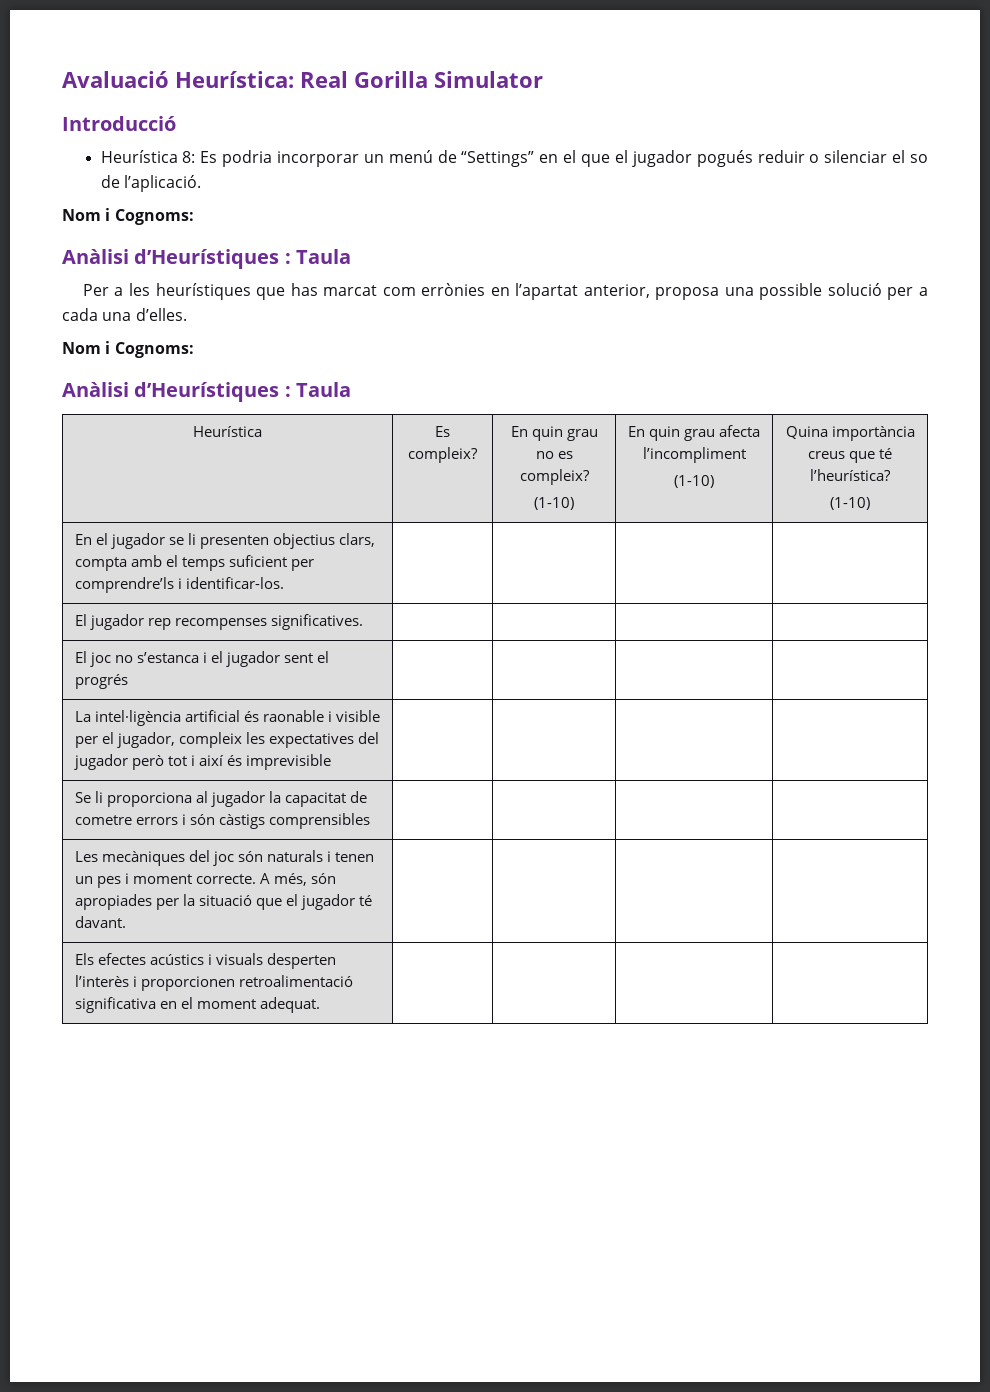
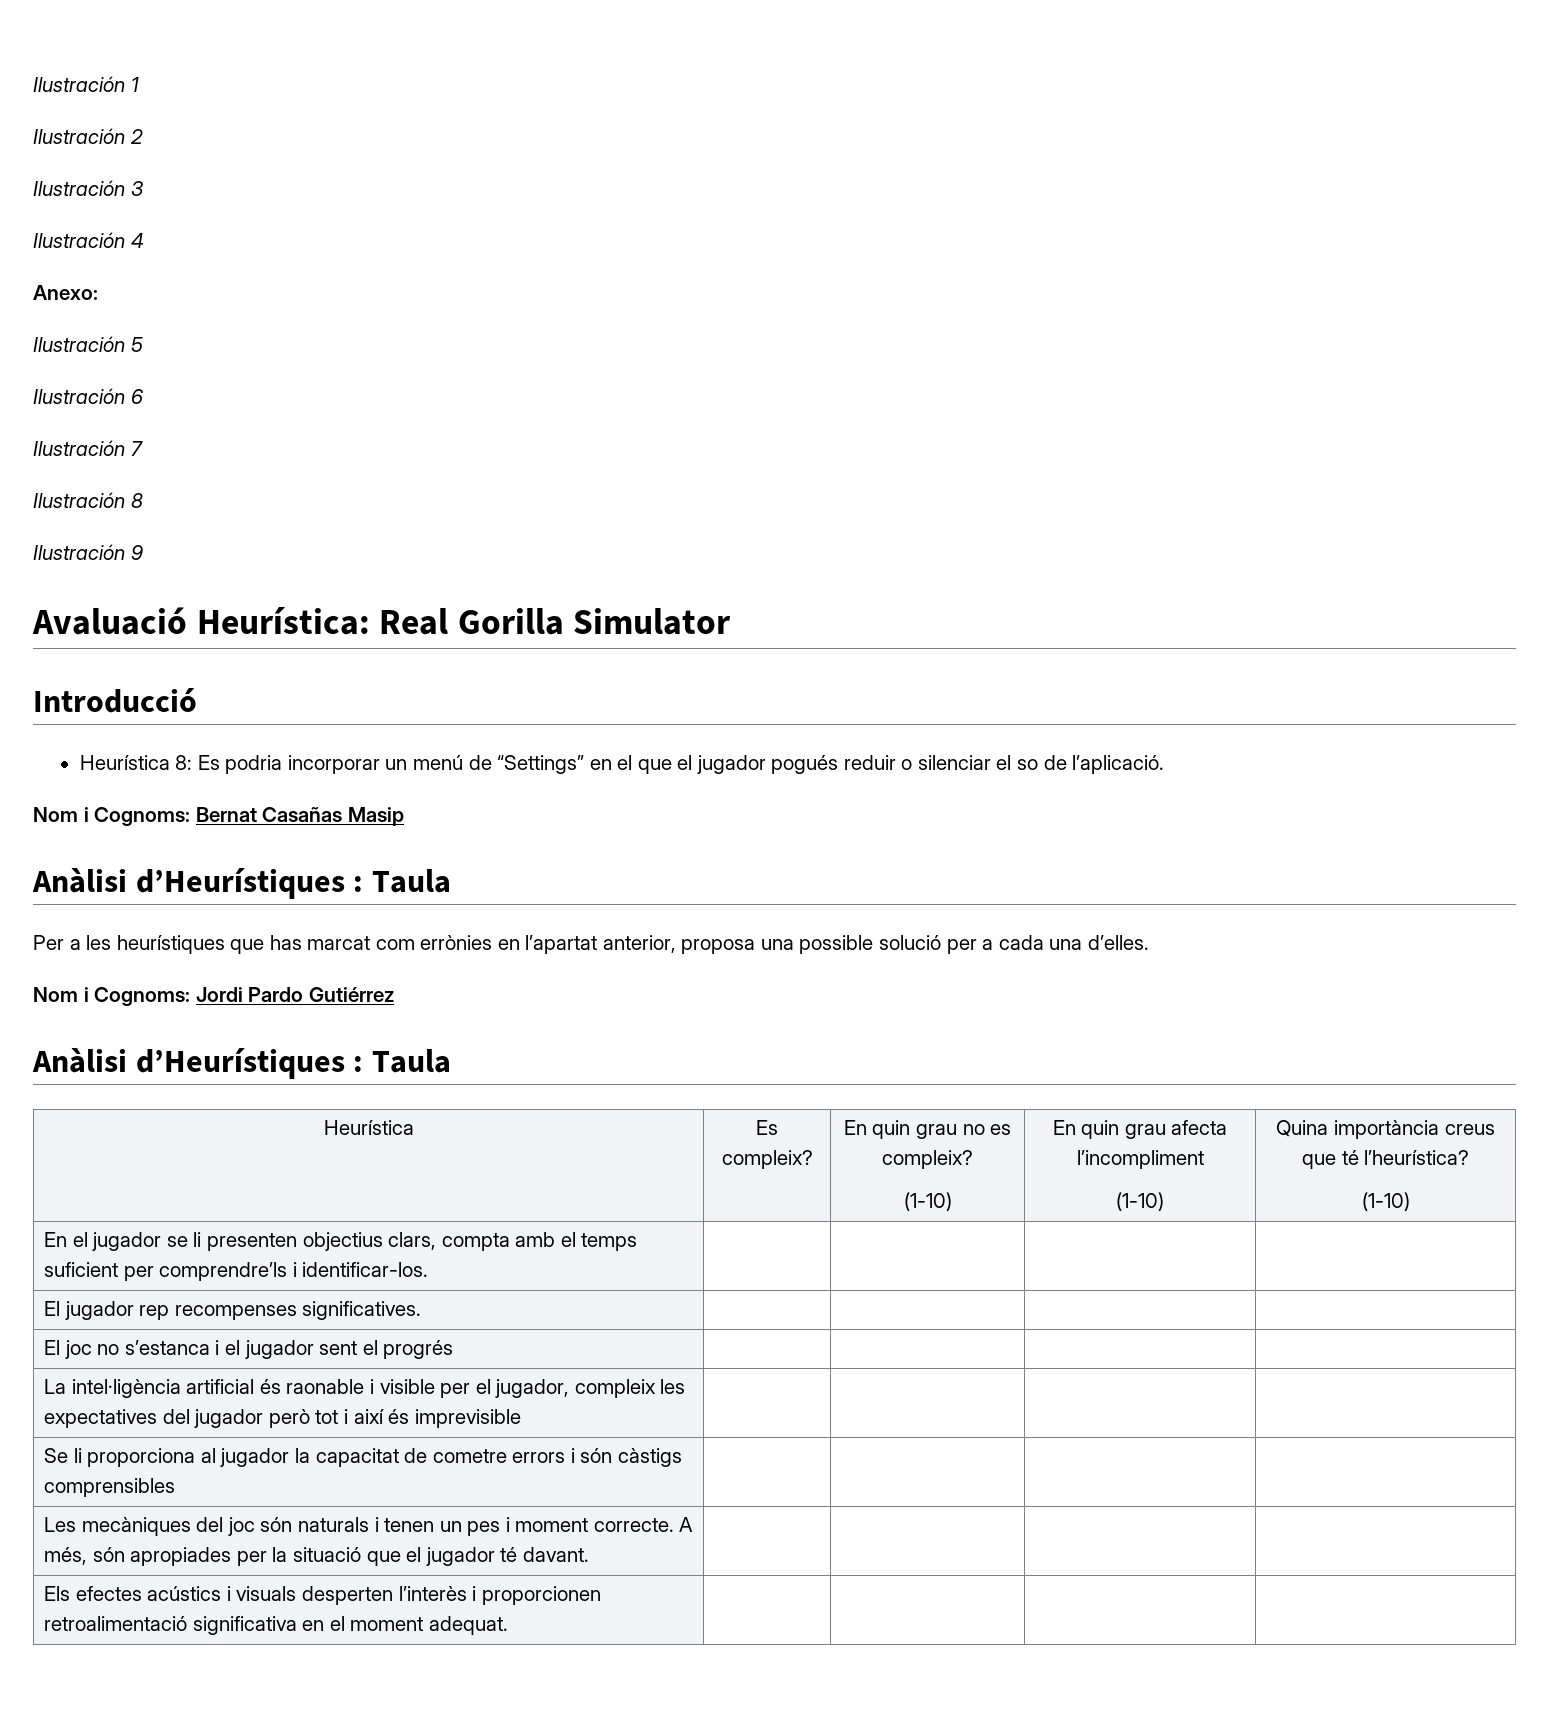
(62, 79) none -> [33,76,139,92] [33,128,143,144] [33,180,144,196] [33,232,144,248] [33,285,98,300] [33,336,143,352] [33,388,144,404] [33,440,143,456] [33,492,143,508] [33,544,144,560] Ilustración 1 // Ilustración 2 // Ilustración 3 // Ilustración 4 // Anexo: // Ilustración 5 // Ilustración 6 // Ilustración 7 // Ilustración 8 // Ilustración 9 //
(194, 217) none -> [195,807,404,826] Bernat Casañas Masip
(194, 350) none -> [195,987,394,1002] Jordi Pardo Gutiérrez

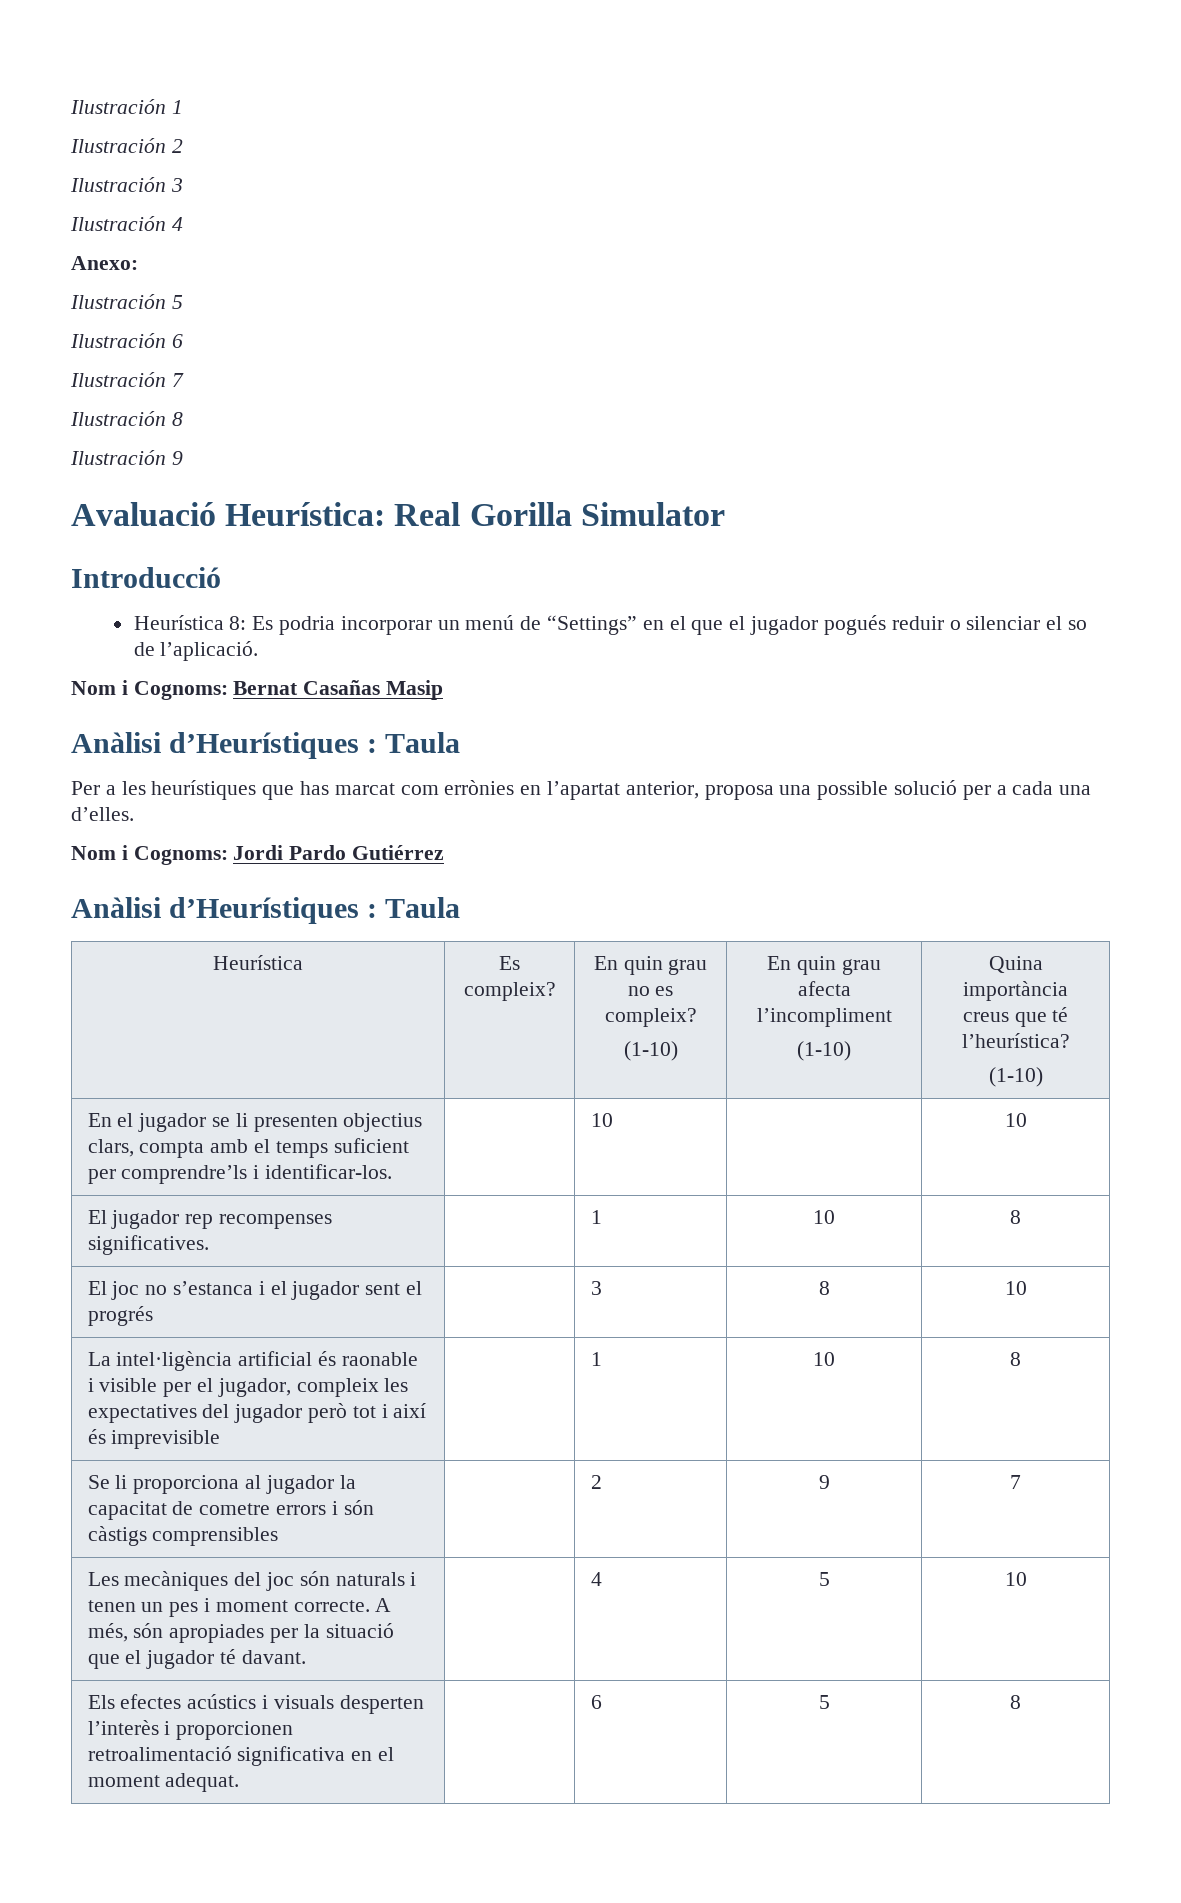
(429, 1269) | | -> [590,1113,613,1127] [1004,1113,1027,1127] 10 | | 10
(422, 1310) | | -> [590,1210,602,1224] [813,1210,835,1224] [1010,1210,1021,1224] 1 | 10 | 8
(454, 1349) | | -> [590,1281,602,1295] [818,1281,830,1295] [1004,1281,1027,1295] 3 | 8 | 10
(521, 1418) | | -> [590,1352,602,1366] [813,1352,835,1366] [1010,1352,1021,1366] 1 | 10 | 8
(176, 1487) | | -> [590,1475,602,1489] [818,1475,830,1489] [1010,1475,1021,1489] 2 | 9 | 7
(589, 1554) | | -> [590,1572,602,1586] [818,1572,830,1586] [1004,1572,1027,1586] 4 | 5 | 10
(509, 1625) | | -> [590,1695,602,1709] [818,1695,830,1709] [1010,1695,1021,1709] 6 | 5 | 8

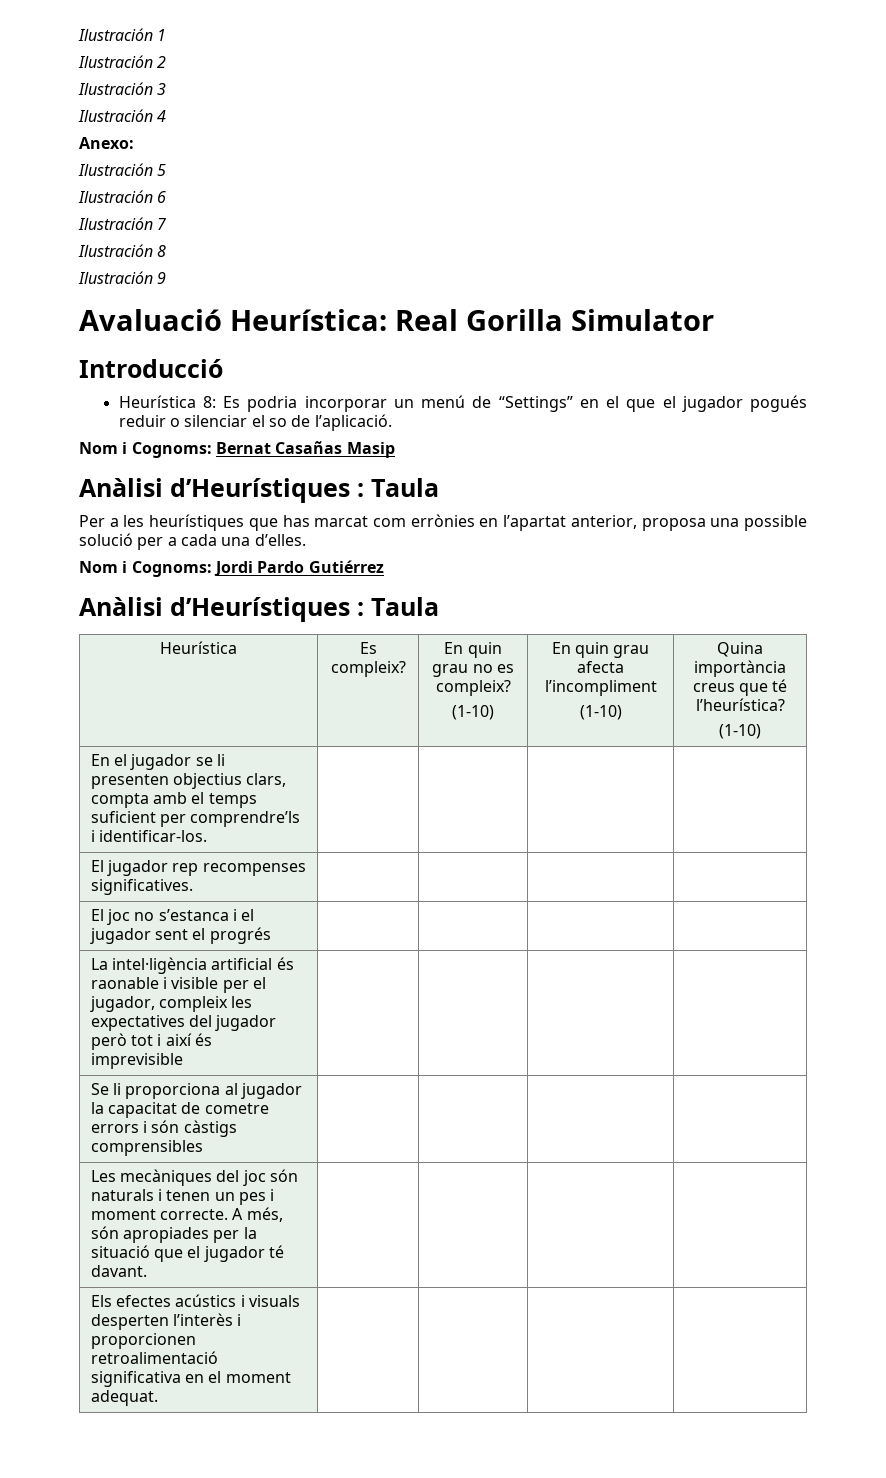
[590,1113,613,1127] [1004,1113,1027,1127] 10 | | 10 -> (208, 836) | |
[590,1210,602,1224] [813,1210,835,1224] [1010,1210,1021,1224] 1 | 10 | 8 -> (193, 887) | |
[590,1281,602,1295] [818,1281,830,1295] [1004,1281,1027,1295] 3 | 8 | 10 -> (271, 935) | |
[590,1352,602,1366] [813,1352,835,1366] [1010,1352,1021,1366] 1 | 10 | 8 -> (183, 1061) | |
[590,1475,602,1489] [818,1475,830,1489] [1010,1475,1021,1489] 2 | 9 | 7 -> (203, 1148) | |
[590,1572,602,1586] [818,1572,830,1586] [1004,1572,1027,1586] 4 | 5 | 10 -> (147, 1271) | |
[590,1695,602,1709] [818,1695,830,1709] [1010,1695,1021,1709] 6 | 5 | 8 -> (158, 1398) | |

